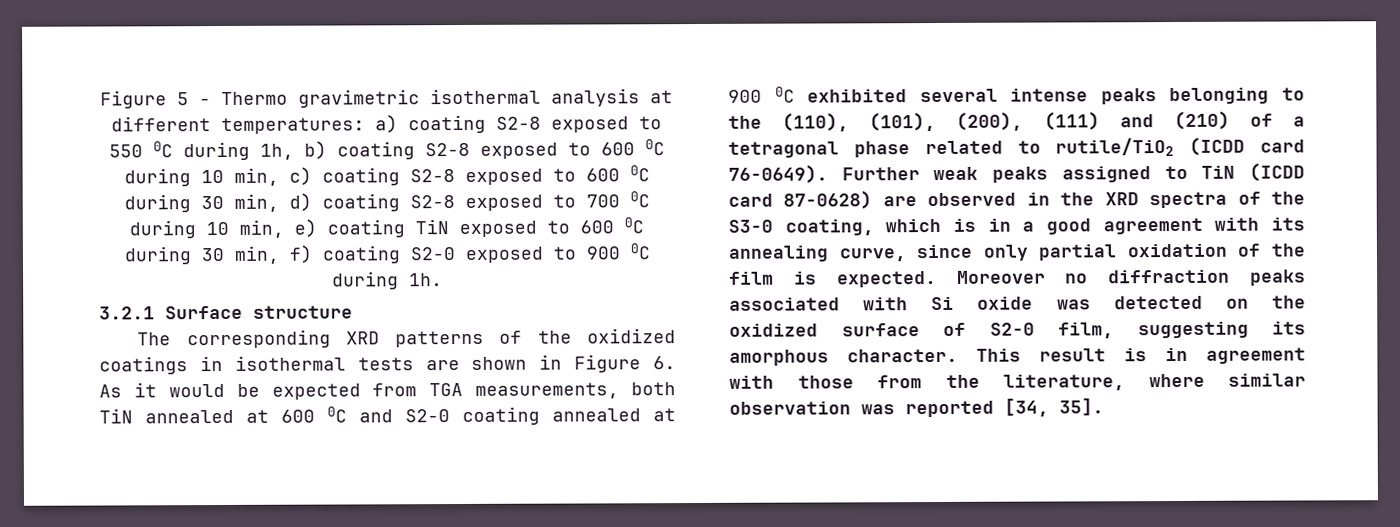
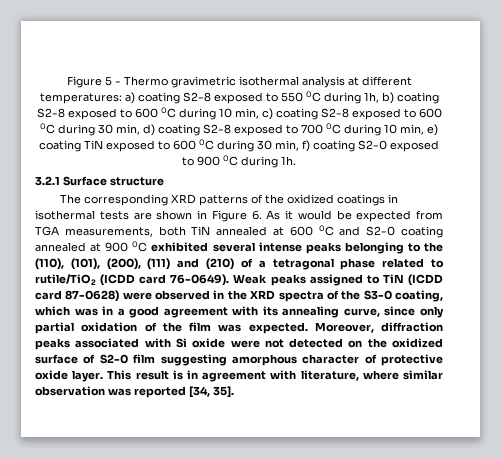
[841,166,979,181] Further weak -> [233,274,268,284] Weak
[882,196,917,207] are -> [122,292,152,300] were
[953,218,976,232] is -> [74,308,98,316] was
[793,270,1089,288] is expected. Moreover no -> [218,322,374,334] was expected. Moreover,
[1056,299,1091,310] was -> [230,339,284,348] were not
[1058,321,1306,339] [729,348,958,366] film, suggesting its amorphous character. -> [133,354,443,366] [35,370,104,382] film suggesting amorphous character of protective oxide layer.
[797,374,980,389] those from the -> (297, 375) none

